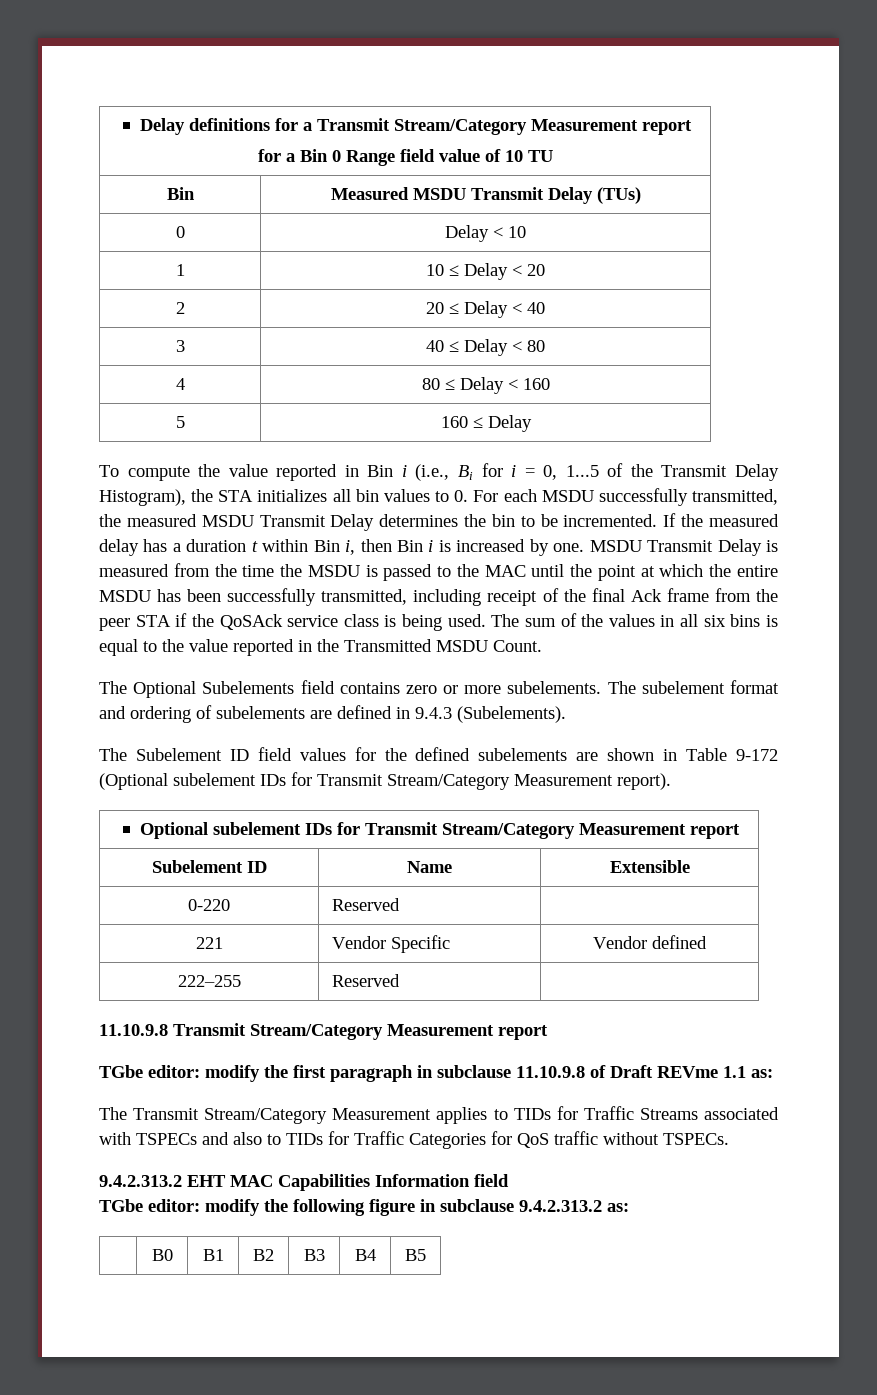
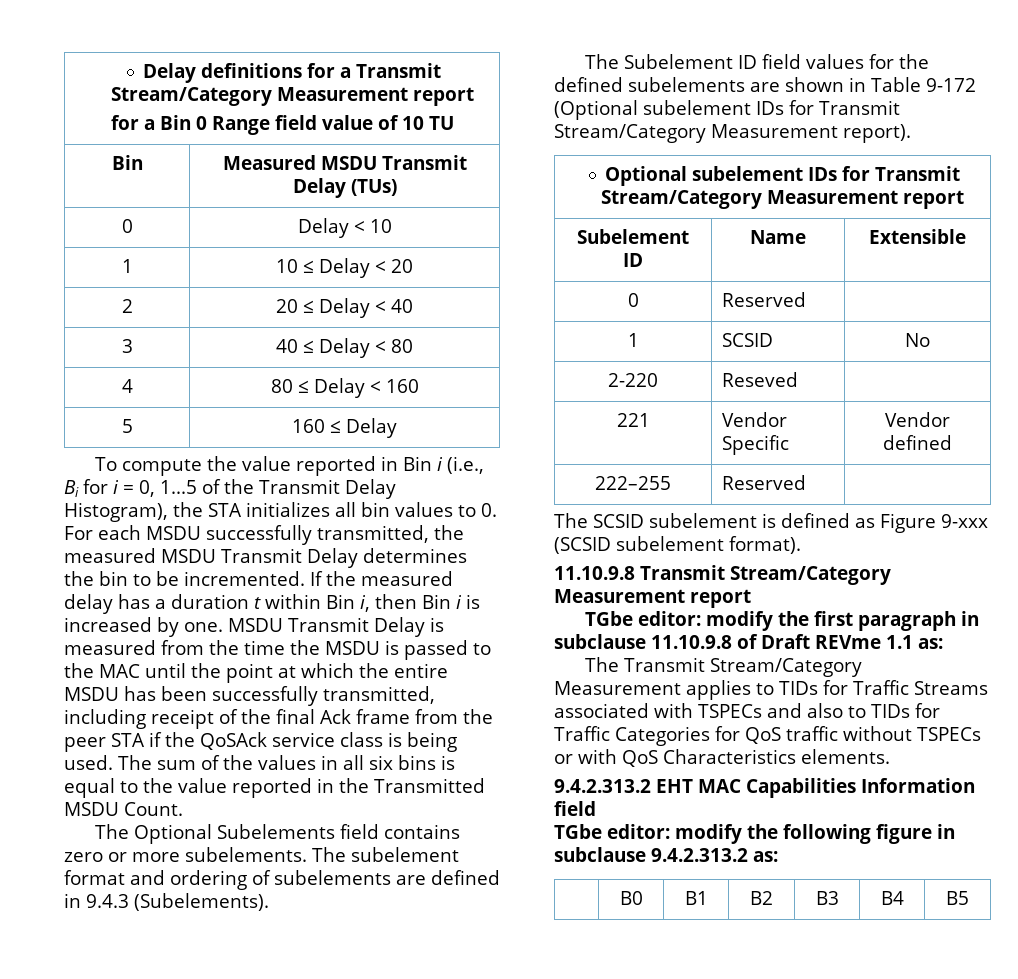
[188,899,230,911] [332,898,401,911] 0-220 | Reserved | -> [627,293,639,307] [722,292,807,307] [627,333,639,347] [722,333,774,347] [905,333,930,347] [608,373,658,387] [722,372,799,387] 0 | Reserved | // 1 | SCSID | No // 2-220 | Reseved |
(401, 980) none -> [554,513,988,533] [554,536,801,554] // The SCSID subelement is defined as Figure 9-xxx (SCSID subelement format).
[663,1133,729,1145] TSPECs. -> [916,727,981,741] [554,749,890,767] TSPECs or with QoS Characteristics elements.

